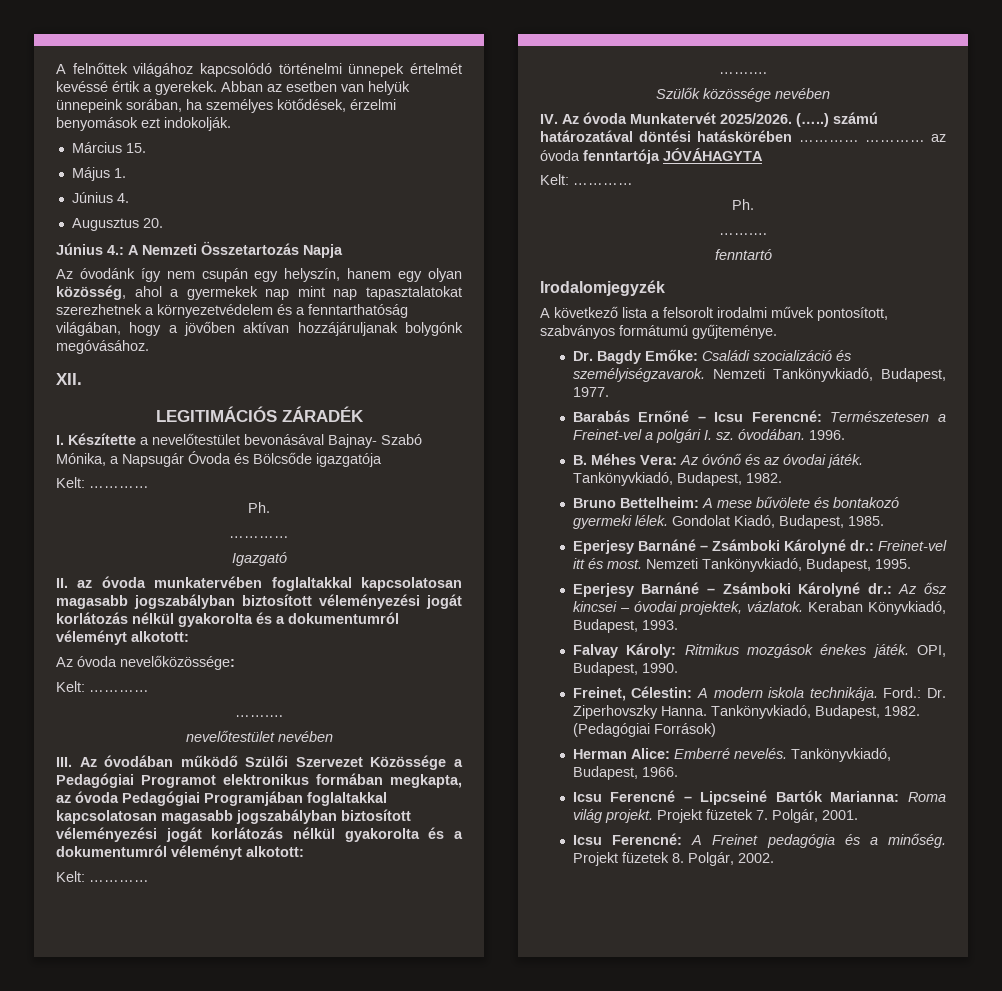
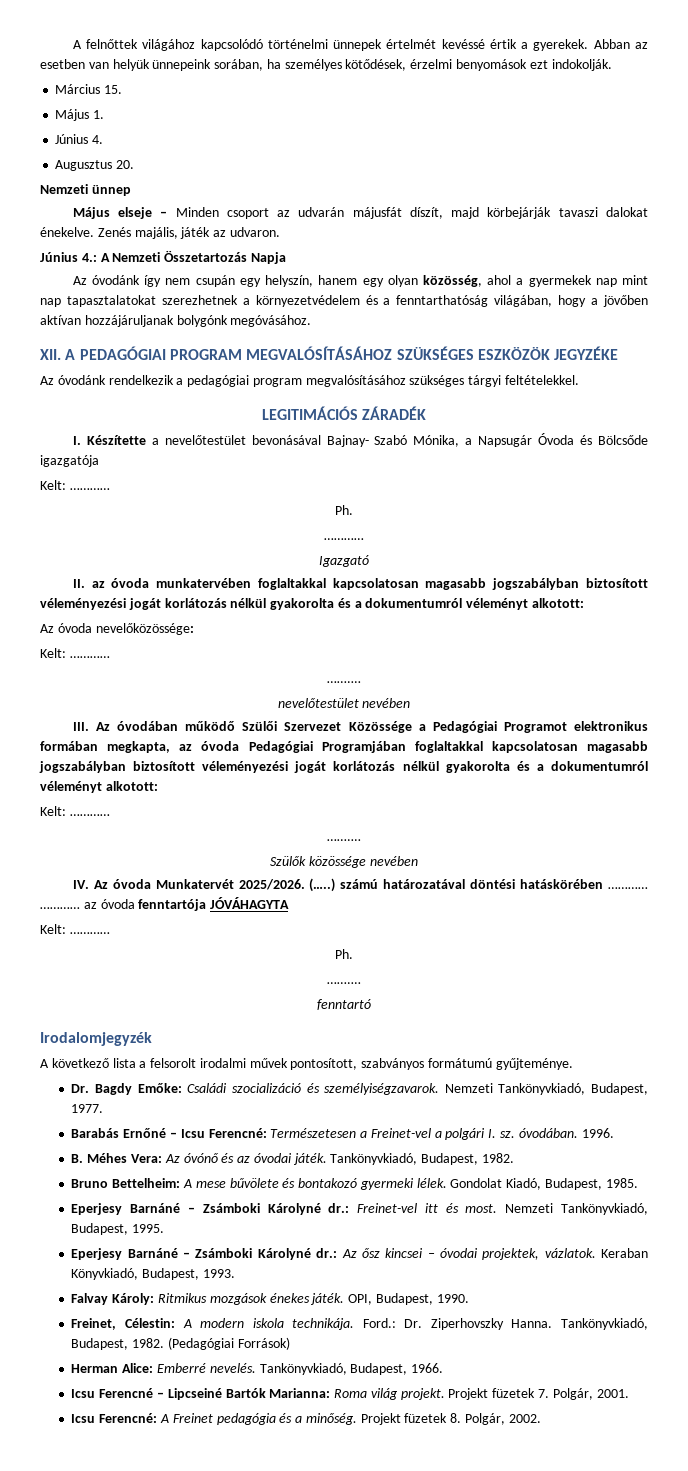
(163, 223) none -> [40,184,131,196] [72,207,648,219] [40,227,280,239] // Nemzeti ünnep // Május elseje – Minden csoport az udvarán májusfát díszít, majd körbejárják tavaszi dalokat énekelve. Zenés majális, játék az udvaron.
(82, 379) none -> [65,346,619,360] [40,375,580,387] A PEDAGÓGIAI PROGRAM MEGVALÓSÍTÁSÁHOZ SZÜKSÉGES ESZKÖZÖK JEGYZÉKE // Az óvodánk rendelkezik a pedagógiai program megvalósításához szükséges tárgyi feltételekkel.

